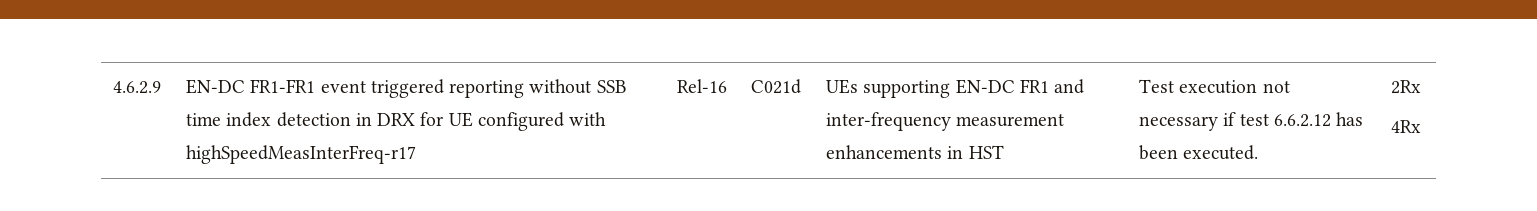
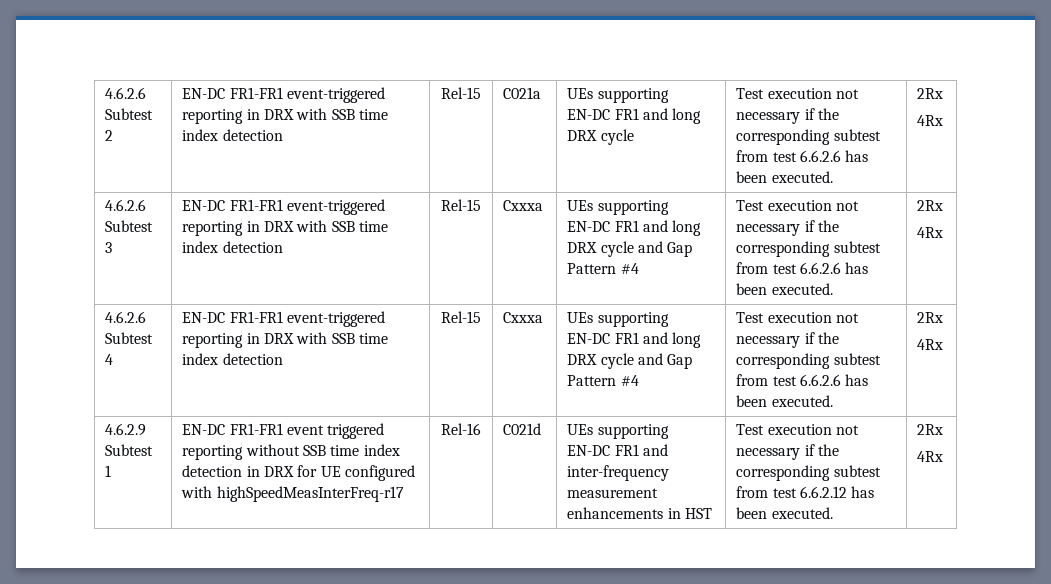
(113, 87) none -> [105,87,147,99] [105,108,154,120] [105,130,114,141] [182,87,385,103] [182,108,388,124] [182,129,283,141] [441,87,481,99] [503,87,542,99] [567,88,669,103] [567,108,702,124] [567,129,634,145] [736,88,859,99] [736,108,839,124] [736,129,881,145] [736,150,869,162] [736,171,833,183] [917,88,944,99] [917,115,944,126] [105,199,147,211] [105,220,154,232] [105,242,113,253] [182,199,385,215] [182,220,388,236] [182,241,283,253] [441,199,481,211] [503,200,544,211] [567,200,669,215] [567,220,702,236] [567,241,693,257] [567,263,639,274] [736,200,859,211] [736,220,839,236] [736,241,881,257] [736,262,869,274] [736,283,833,295] [917,200,944,211] [917,227,944,238] [105,311,147,323] [105,332,154,344] [105,354,114,365] [182,311,385,327] [182,332,388,348] [182,353,283,365] [441,311,481,323] [503,312,544,323] [567,312,669,327] [567,332,702,348] [567,353,693,369] [567,375,639,386] [736,312,859,323] [736,332,839,348] [736,353,881,369] [736,374,869,386] [736,395,833,407] [917,312,944,323] [917,339,944,350] 4.6.2.6 Subtest 2 | EN-DC FR1-FR1 event-triggered reporting in DRX with SSB time index detection | Rel-15 | C021a | UEs supporting EN-DC FR1 and long DRX cycle | Test execution not necessary if the corresponding subtest from test 6.6.2.6 has been executed. | 2Rx // 4Rx // 4.6.2.6 Subtest 3 | EN-DC FR1-FR1 event-triggered reporting in DRX with SSB time index detection | Rel-15 | Cxxxa | UEs supporting EN-DC FR1 and long DRX cycle and Gap Pattern #4 | Test execution not necessary if the corresponding subtest from test 6.6.2.6 has been executed. | 2Rx // 4Rx // 4.6.2.6 Subtest 4 | EN-DC FR1-FR1 event-triggered reporting in DRX with SSB time index detection | Rel-15 | Cxxxa | UEs supporting EN-DC FR1 and long DRX cycle and Gap Pattern #4 | Test execution not necessary if the corresponding subtest from test 6.6.2.6 has been executed. | 2Rx // 4Rx //
(162, 87) none -> [105,444,154,456] [105,465,112,477] Subtest 1
(1237, 119) none -> [817,444,839,456] [736,465,881,481] [736,486,769,498] the corresponding subtest from

